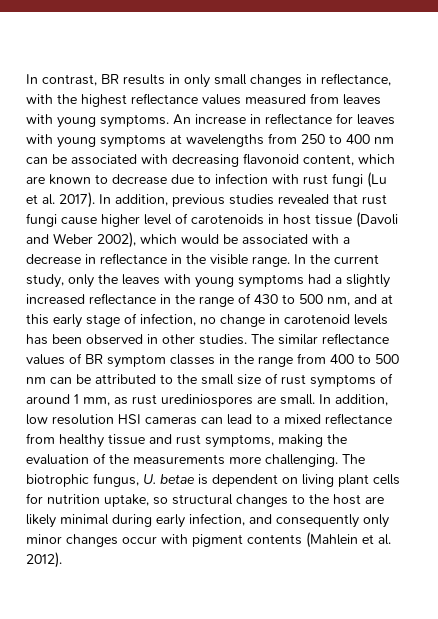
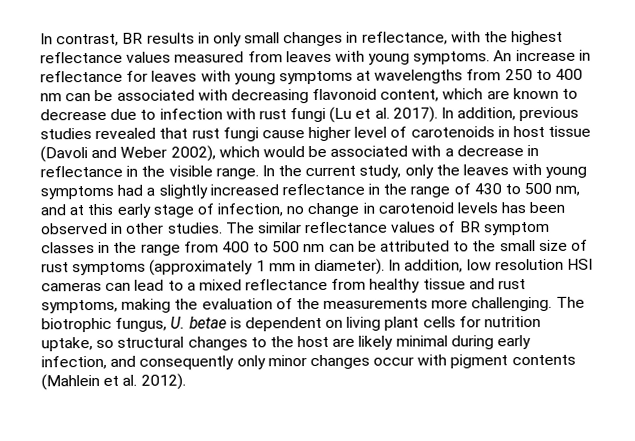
[380,373,393,384] [26,394,315,407] of around 1 mm, as rust urediniospores are small. -> [149,258,386,276] (approximately 1 mm in diameter).

